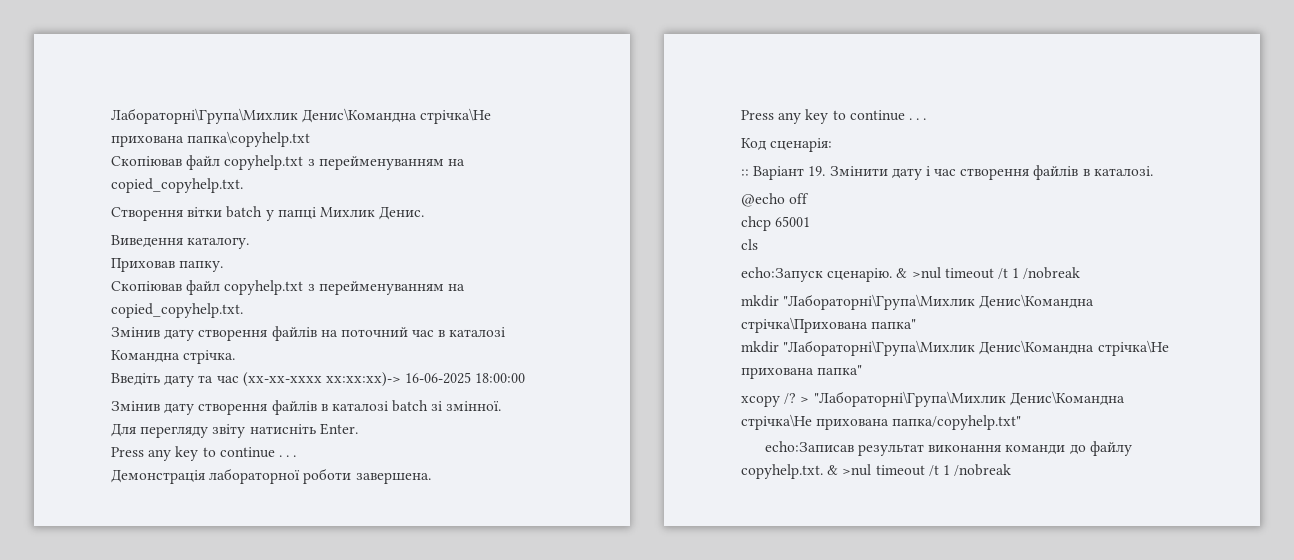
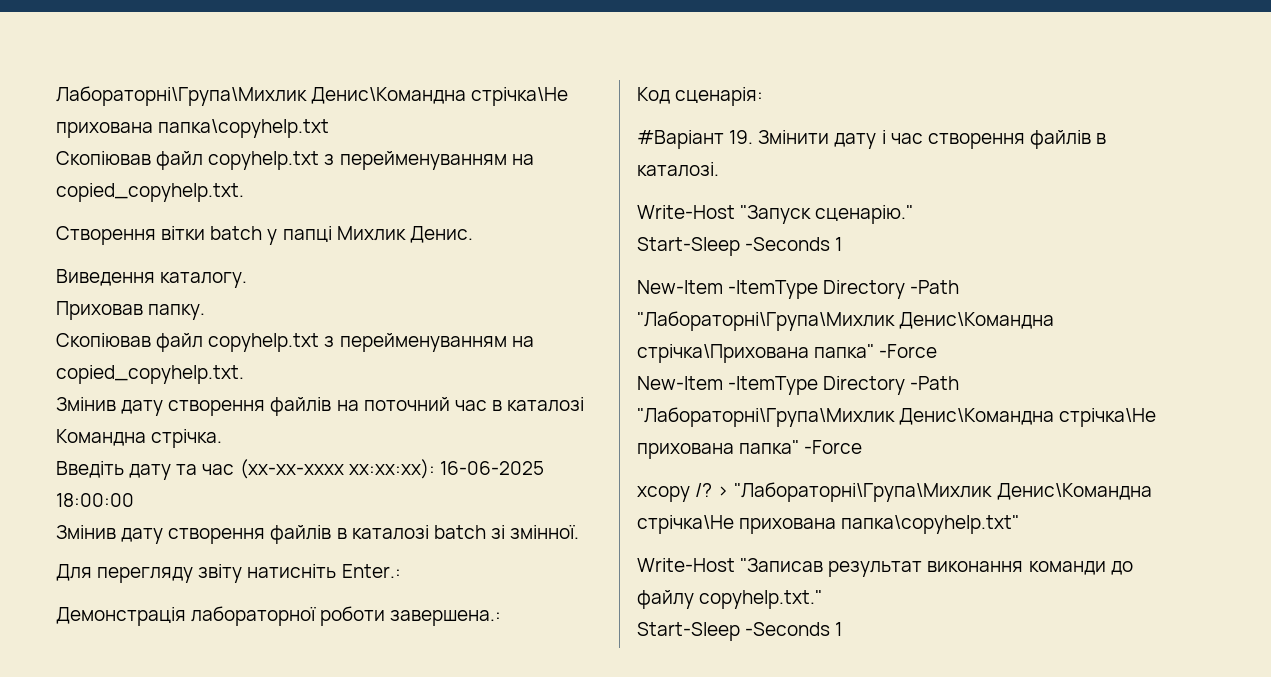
[325,372,401,387] хх:xx:xx)-> -> [348,459,435,479] хх:xx:xx):
[319,423,358,435] [111,446,297,461] [111,468,431,484] [741,109,927,124] Enter. // Press any key to continue . . . // Демонстрація лабораторної роботи завершена. // Press any key to continue . . . -> [341,564,401,578] [56,606,502,626] Enter.: // Демонстрація лабораторної роботи завершена.:
[741,166,805,180] :: Варіант -> [637,130,724,149] #Варіант
[741,193,810,207] [741,216,811,231] [741,239,758,250] [741,267,1081,282] [741,295,779,307] @echo off // chcp 65001 // cls // echo:Запуск сценарію. & >nul timeout /t 1 /nobreak // mkdir -> [637,205,914,224] [637,237,843,256] [637,280,960,299] Write-Host "Запуск сценарію." // Start-Sleep -Seconds 1 // New-Item -ItemType Directory -Path
[741,341,779,353] // mkdir -> [879,344,938,358] [637,376,960,395] -Force // New-Item -ItemType Directory -Path
(863, 370) none -> [804,440,863,454] -Force
[892,415,1022,430] [764,441,854,452] папка/copyhelp.txt" // echo:Записав -> [841,515,1020,534] [637,558,824,572] папка\copyhelp.txt" // Write-Host "Записав
[741,464,1012,479] copyhelp.txt. & >nul timeout /t 1 /nobreak -> [699,590,823,609] [637,622,843,641] copyhelp.txt." // Start-Sleep -Seconds 1

